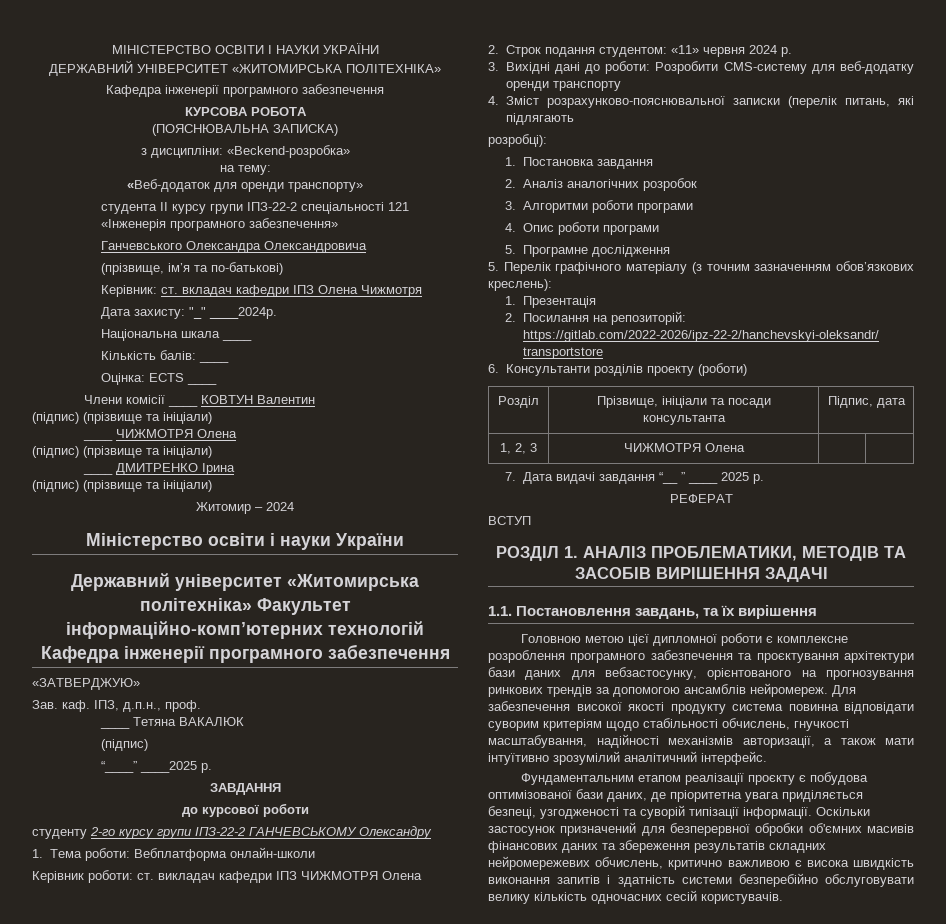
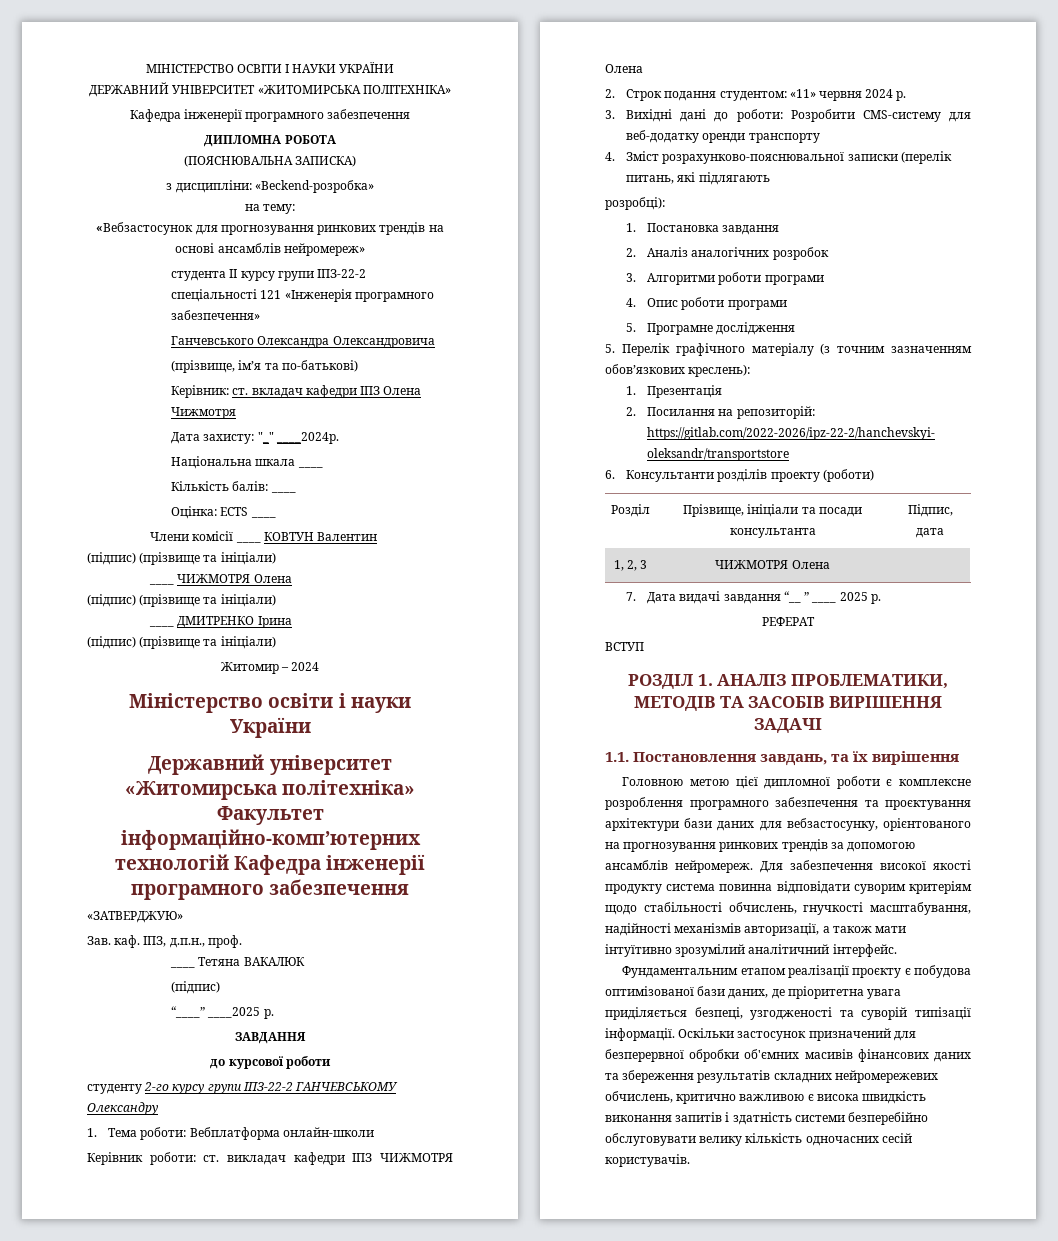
[184,107,248,116] КУРСОВА -> [204,135,283,147] ДИПЛОМНА
[127,179,363,192] «Веб-додаток для оренди транспорту» -> [96,222,444,235] [175,243,365,256] «Вебзастосунок для прогнозування ринкових трендів на основі ансамблів нейромереж»

